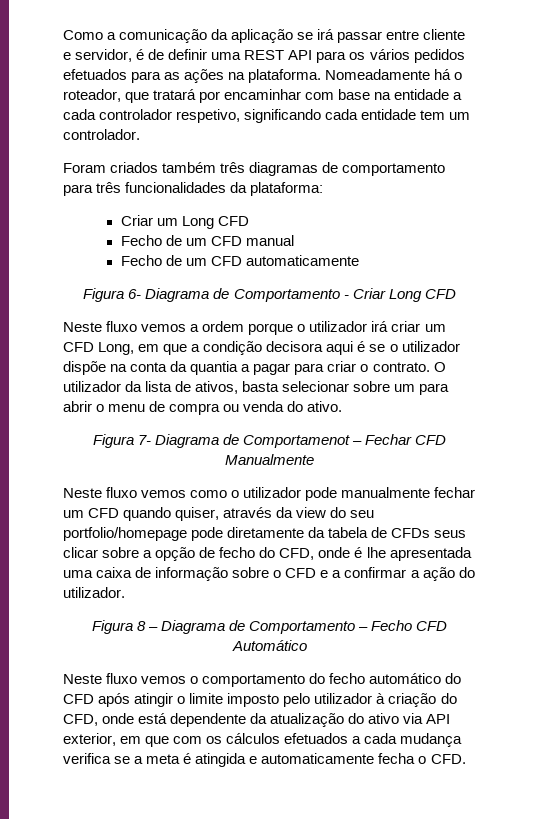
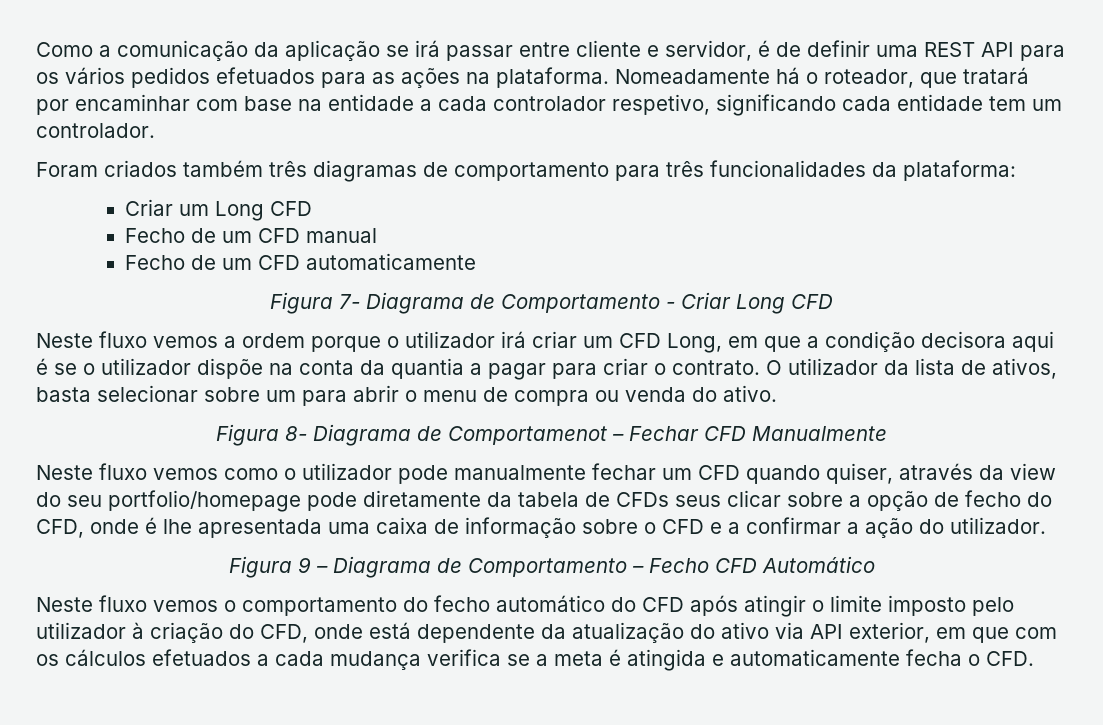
[128,289,142,299] 6- -> [339,294,360,309] 7-
[137,435,151,445] 7- -> [285,426,307,441] 8-
[136,621,146,631] 8 -> [297,557,311,573] 9

